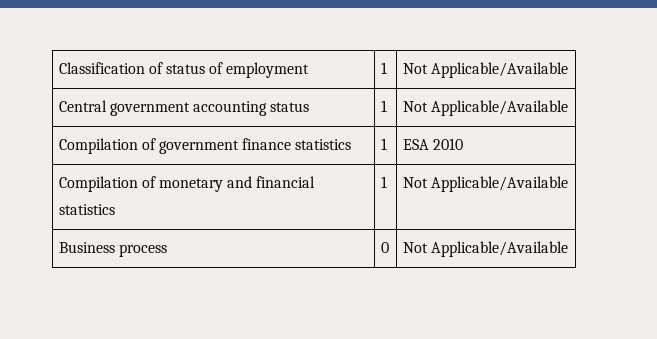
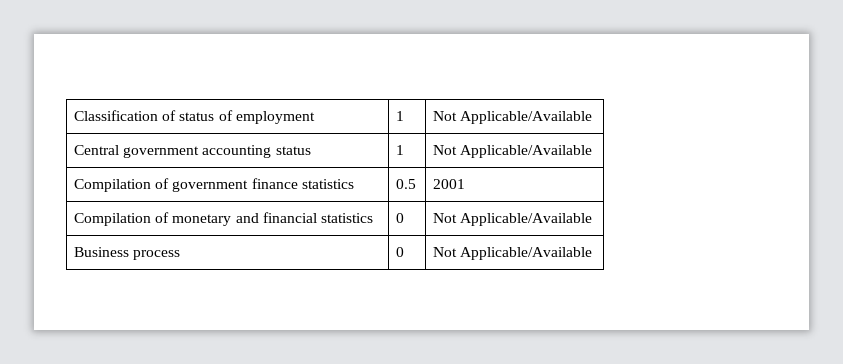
[380,138,387,150] [402,138,463,150] 1 | ESA 2010 -> [396,179,417,189] [433,179,466,189] 0.5 | 2001
[380,176,387,188] 1 -> [396,213,405,223] 0

